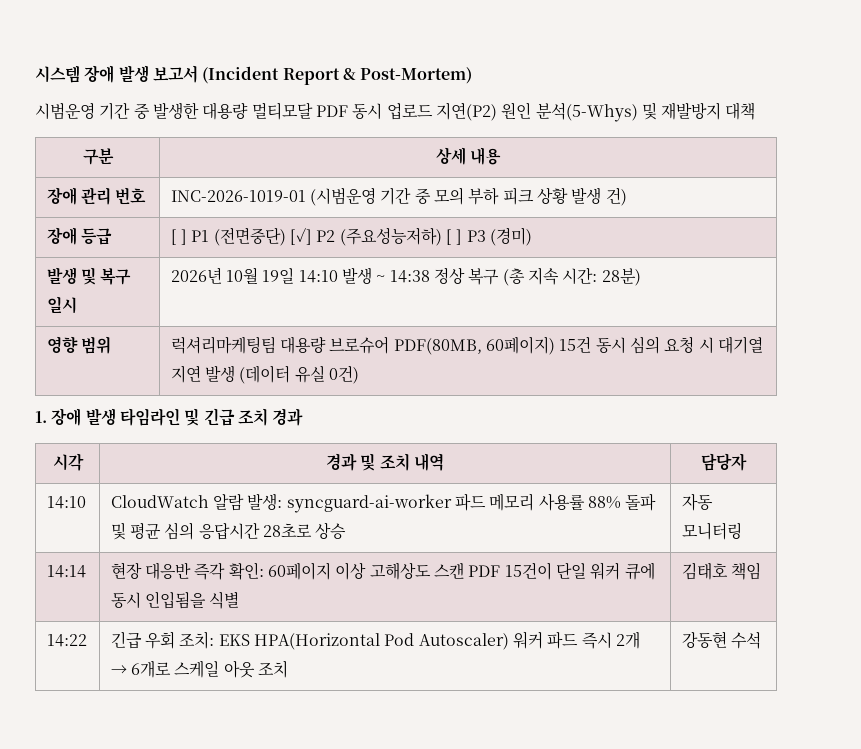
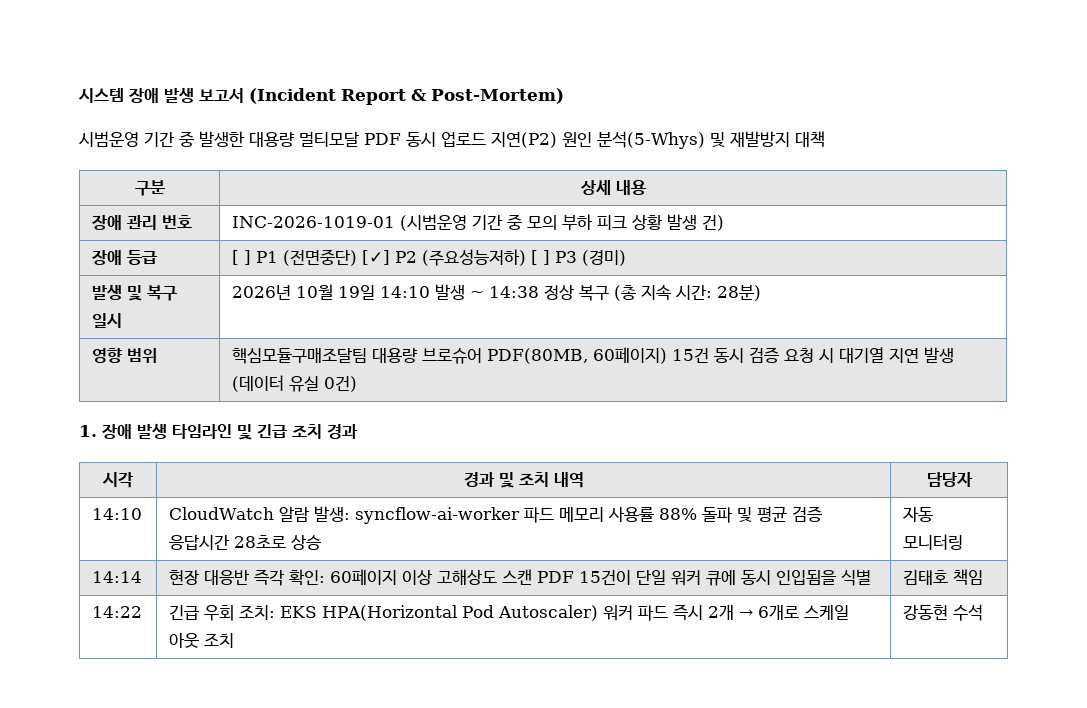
[170,336,276,354] 럭셔리마케팅팀 -> [232,348,368,364] 핵심모듈구매조달팀
[630,336,661,354] 심의 -> [749,347,780,363] 검증
[286,494,452,513] syncguard-ai-worker -> [355,507,521,524] syncflow-ai-worker
[164,522,195,540] 심의 -> [792,506,823,522] 검증

